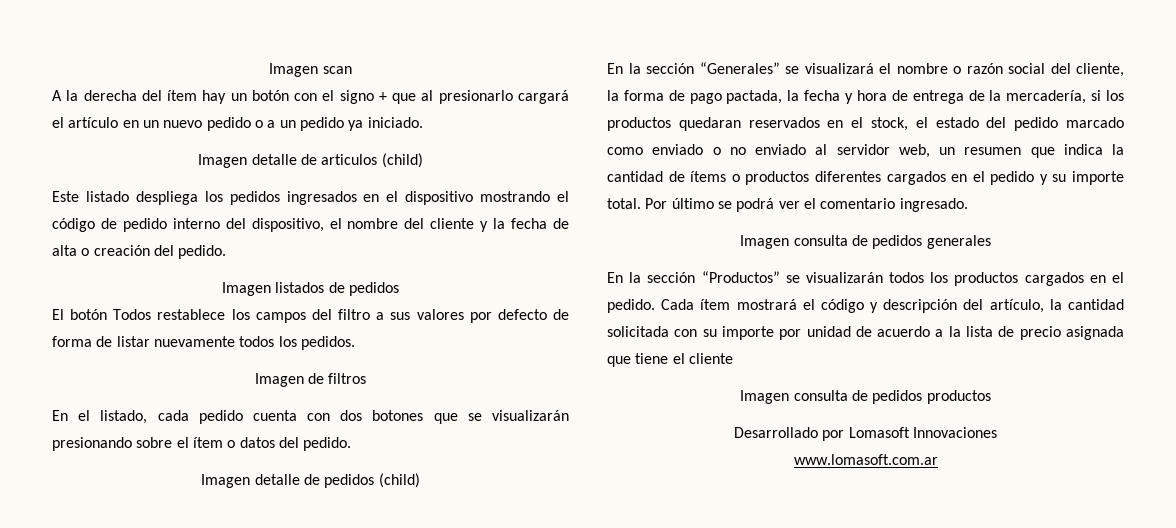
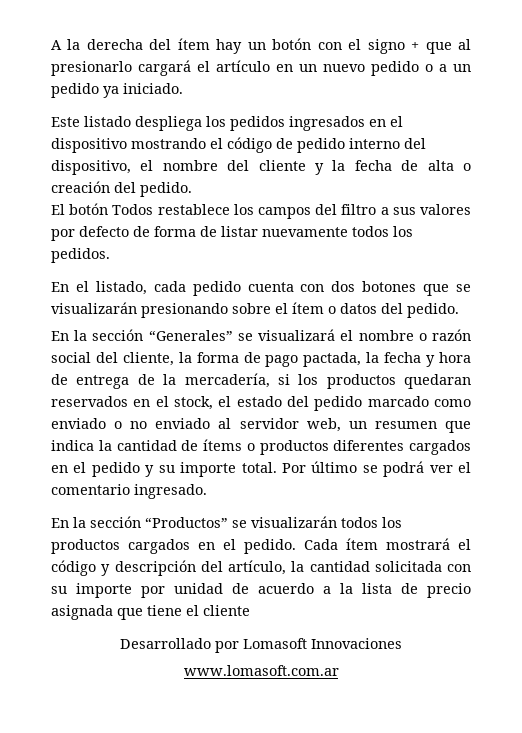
[269,63,352,77] Imagen scan // -> (51, 45) none
[198,153,423,168] // Imagen detalle de articulos (child) -> (183, 88) none
[222,282,399,296] // Imagen listados de pedidos -> (192, 189) none
[254,373,367,387] // Imagen de filtros -> (110, 255) none
[201,473,420,488] // Imagen detalle de pedidos (child) -> (459, 310) none
[740,235,991,249] // Imagen consulta de pedidos generales -> (207, 491) none
[740,390,991,404] // Imagen consulta de pedidos productos -> (250, 610) none

